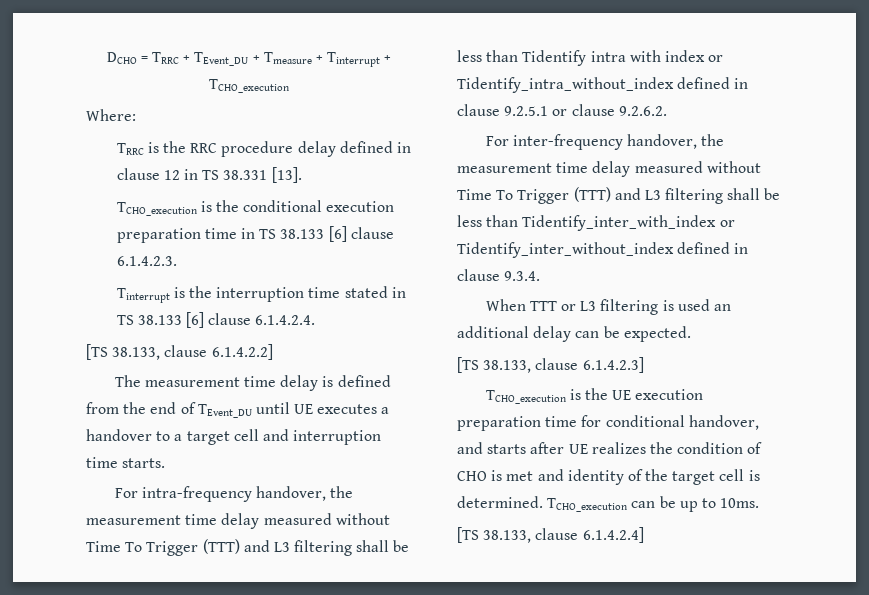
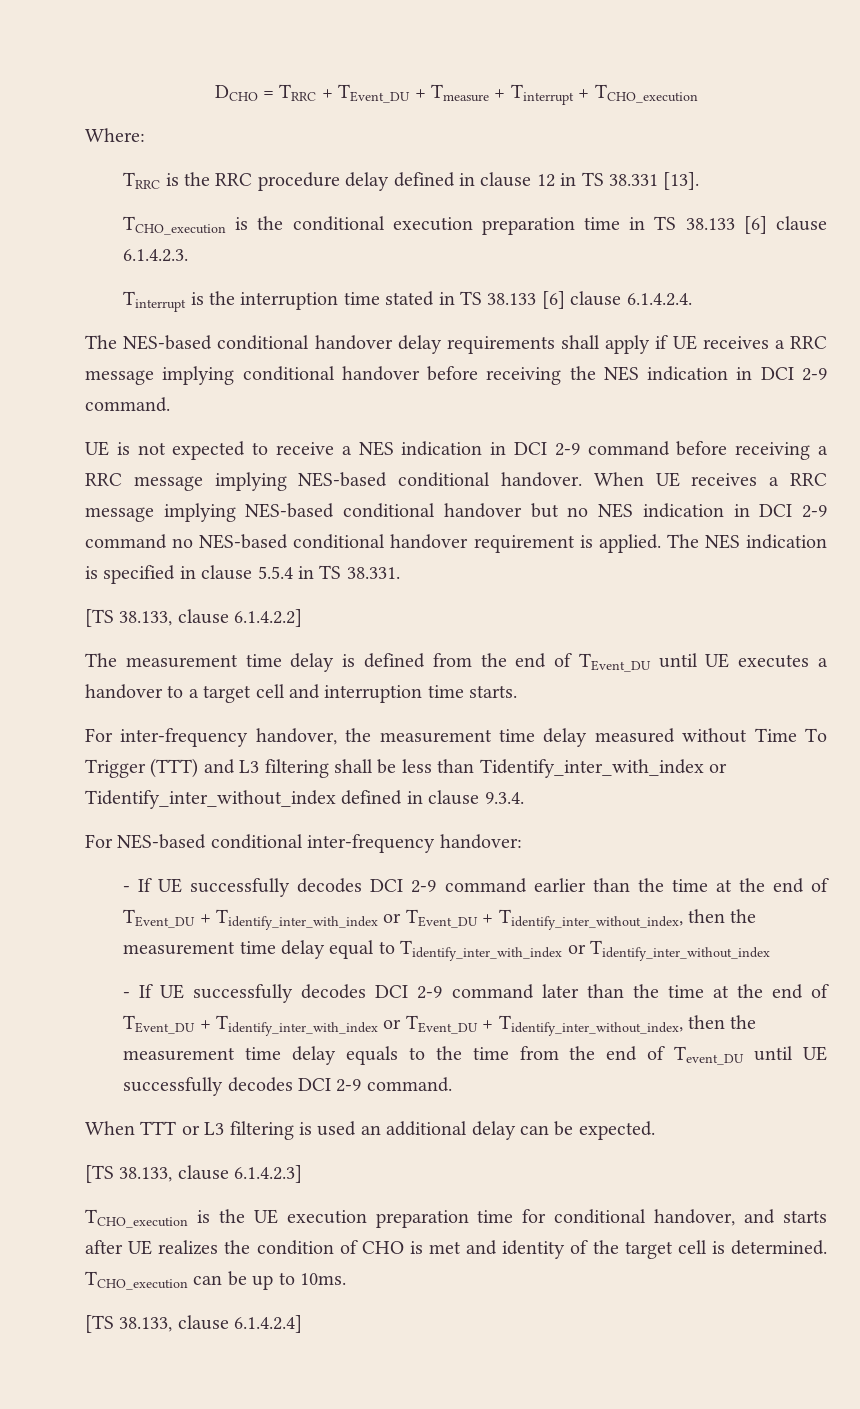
(316, 320) none -> [85,335,827,354] [85,366,827,385] [85,397,170,412] [85,441,828,460] [85,472,827,491] [85,503,828,522] [85,534,828,553] [85,565,400,584] // The NES-based conditional handover delay requirements shall apply if UE receives a RRC message implying conditional handover before receiving the NES indication in DCI 2-9 command. // UE is not expected to receive a NES indication in DCI 2-9 command before receiving a RRC message implying NES-based conditional handover. When UE receives a RRC message implying NES-based conditional handover but no NES indication in DCI 2-9 command no NES-based conditional handover requirement is applied. The NES indication is specified in clause 5.5.4 in TS 38.331.
[114,486,354,502] [86,513,390,529] [86,539,410,556] [457,50,724,66] [457,77,749,93] [457,104,667,116] // For intra-frequency handover, the measurement time delay measured without Time To Trigger (TTT) and L3 filtering shall be less than Tidentify intra with index or Tidentify_intra_without_index defined in clause 9.2.5.1 or clause 9.2.6.2. -> (518, 691) none
(541, 276) none -> [85,834,522,853] [123,878,830,897] [123,909,757,930] [123,940,770,961] [123,984,830,1003] [123,1015,757,1036] [123,1046,827,1065] [123,1077,452,1096] // For NES-based conditional inter-frequency handover: // - If UE successfully decodes DCI 2-9 command earlier than the time at the end of TEvent_DU + Tidentify_inter_with_index or TEvent_DU + Tidentify_inter_without_index, then the measurement time delay equal to Tidentify_inter_with_index or Tidentify_inter_without_index // - If UE successfully decodes DCI 2-9 command later than the time at the end of TEvent_DU + Tidentify_inter_with_index or TEvent_DU + Tidentify_inter_without_index, then the measurement time delay equals to the time from the end of Tevent_DU until UE successfully decodes DCI 2-9 command.

